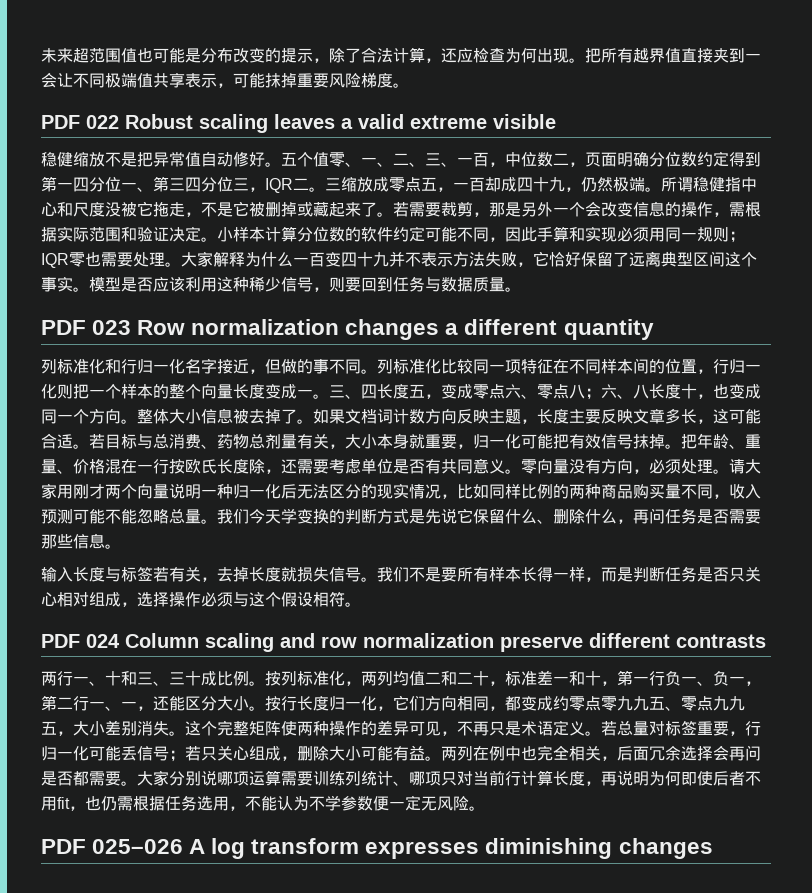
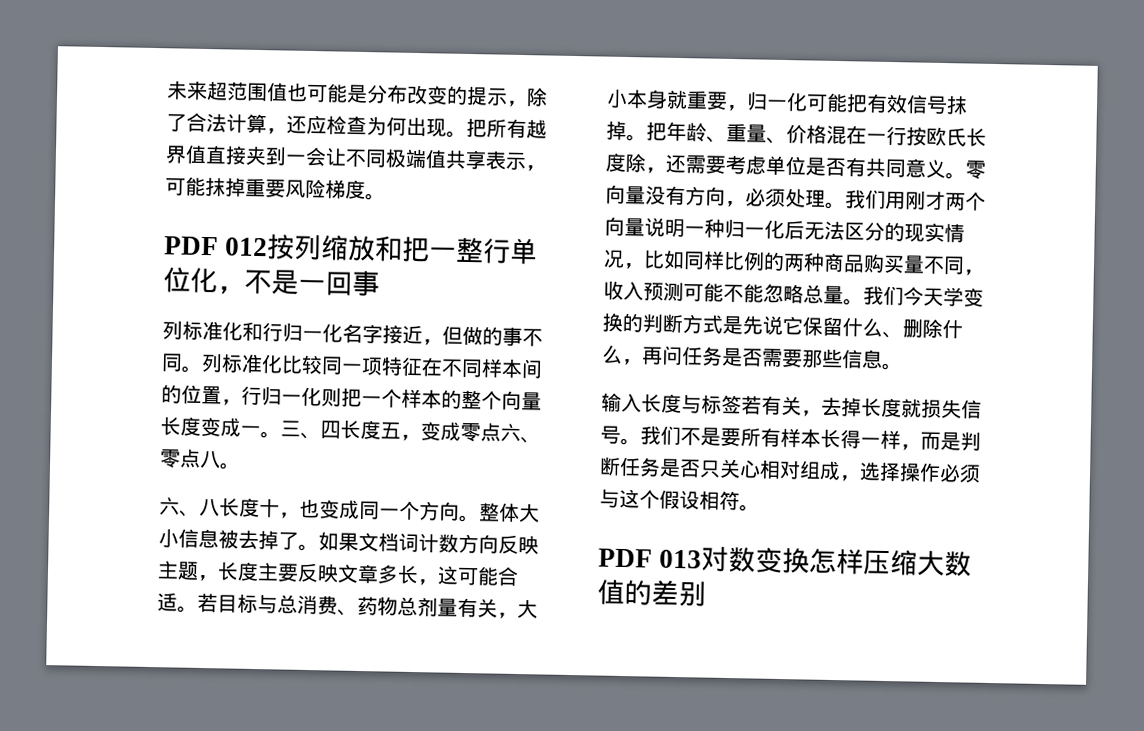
[86,114,556,133] [41,151,761,167] [41,176,757,193] [41,201,761,217] [41,226,745,243] [41,251,757,268] [41,276,521,292] [41,319,654,340] 022 Robust scaling leaves a valid extreme visible // 稳健缩放不是把异常值自动修好。五个值零、一、二、三、一百，中位数二，页面明确分位数约定得到第一四分位一、第三四分位三，IQR二。三缩放成零点五，一百却成四十九，仍然极端。所谓稳健指中心和尺度没被它拖走，不是它被删掉或藏起来了。若需要裁剪，那是另外一个会改变信息的操作，需根据实际范围和验证决定。小样本计算分位数的软件约定可能不同，因此手算和实现必须用同一规则；IQR零也需要处理。大家解释为什么一百变四十九并不表示方法失败，它恰好保留了远离典型区间这个事实。模型是否应该利用这种稀少信号，则要回到任务与数据质量。 // PDF 023 Row normalization changes a different quantity -> [225,234,539,265] [163,267,380,297] 012按列缩放和把一整行单位化，不是一回事
[585,388,601,400] ； -> [219,462,241,470] 。 //
[729,459,761,474] [41,483,57,499] 请大家 -> [845,189,886,209] 我们
[86,633,766,652] [41,670,761,686] [41,695,745,711] [41,720,761,736] [41,745,761,762] [41,770,761,786] [41,795,485,811] [41,838,713,859] 024 Column scaling and row normalization preserve different contrasts // 两行一、十和三、三十成比例。按列标准化，两列均值二和二十，标准差一和十，第一行负一、负一，第二行一、一，还能区分大小。按行长度归一化，它们方向相同，都变成约零点零九九五、零点九九五，大小差别消失。这个完整矩阵使两种操作的差异可见，不再只是术语定义。若总量对标签重要，行归一化可能丢信号；若只关心组成，删除大小可能有益。两列在例中也完全相关，后面冗余选择会再问是否都需要。大家分别说哪项运算需要训练列统计、哪项只对当前行计算长度，再说明为何即使后者不用fit，也仍需根据任务选用，不能认为不学参数便一定无风险。 // PDF 025–026 A log transform expresses diminishing changes -> [659,546,973,577] [597,579,706,607] 013对数变换怎样压缩大数值的差别

